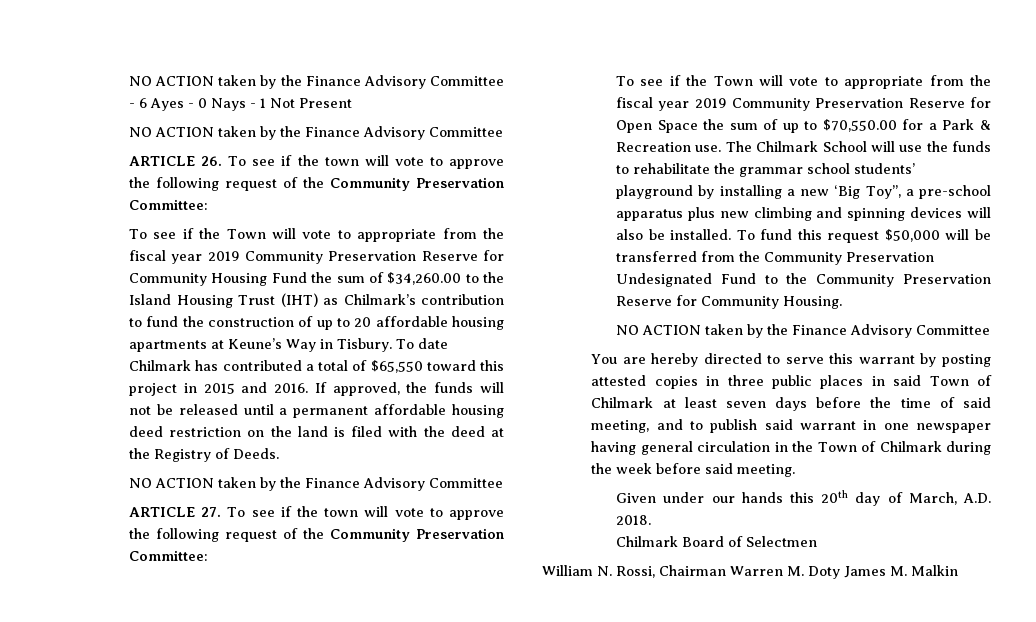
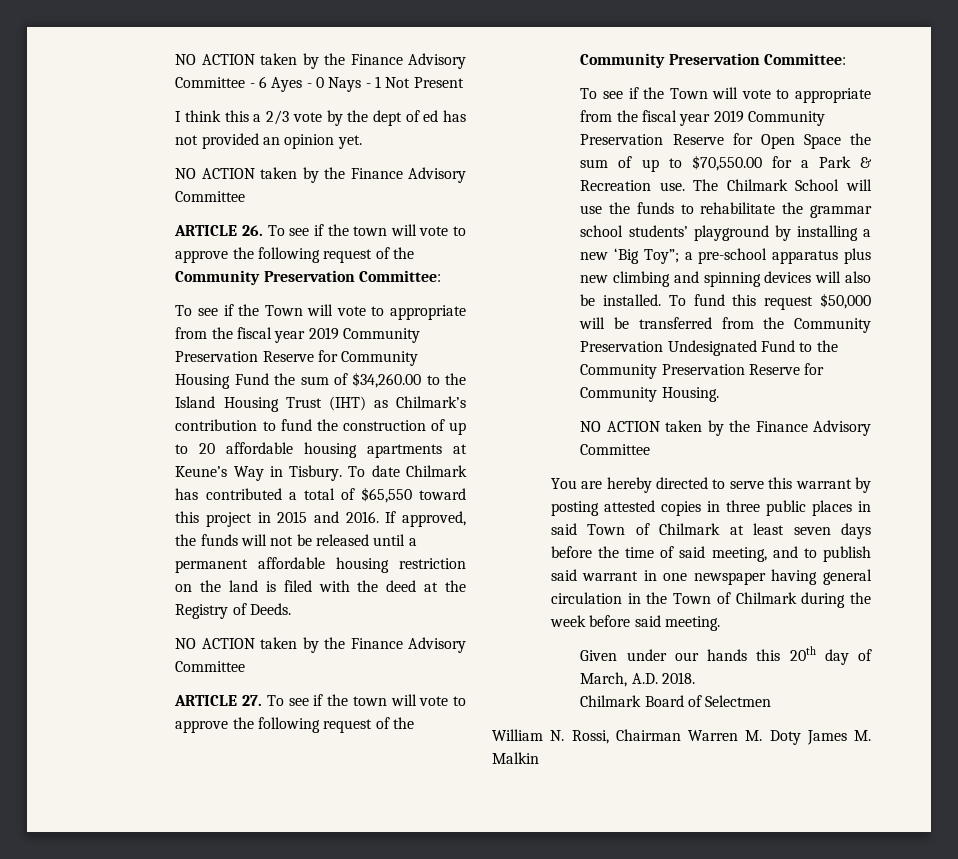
(353, 103) none -> [175,110,466,126] [175,133,362,149] // I think this a 2/3 vote by the dept of ed has not provided an opinion yet.
[129,426,164,437] deed -> (390, 565) none
[865,185,901,199] Toy”, -> [643,249,679,264] Toy”;

